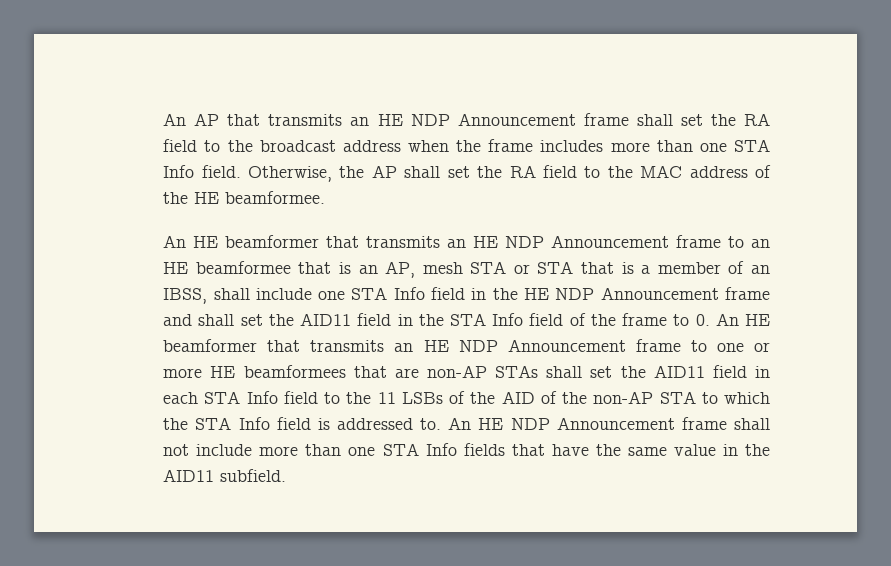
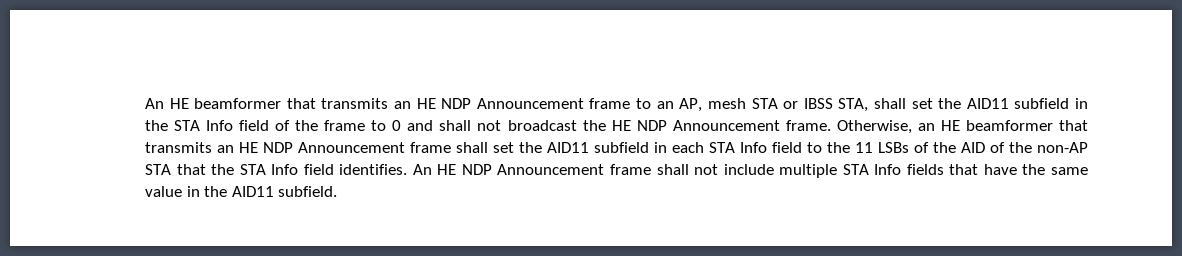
[163,113,770,126] [163,139,770,152] [163,165,771,182] [163,191,326,204] [163,235,187,248] An AP that transmits an HE NDP Announcement frame shall set the RA field to the broadcast address when the frame includes more than one STA Info field. Otherwise, the AP shall set the RA field to the MAC address of the HE beamformee. // An -> [144,98,164,109] An
[163,261,771,278] [163,287,770,304] [163,313,392,326] HE beamformee that is an AP, mesh STA or STA that is a member of an IBSS, shall include one STA Info field in the HE NDP Announcement frame and shall set the AID11 field -> [679,98,1070,112] AP, mesh STA or IBSS STA, shall set the AID11 subfield
[695,313,770,326] [163,339,770,352] [163,365,747,378] 0. An HE beamformer that transmits an HE NDP Announcement frame to one or more HE beamformees that are non-AP STAs shall set the AID11 field -> [392,120,1088,134] [144,142,649,153] 0 and shall not broadcast the HE NDP Announcement frame. Otherwise, an HE beamformer that transmits an HE NDP Announcement frame shall set the AID11 subfield
[701,392,770,404] [163,417,442,430] to which the STA Info field is addressed to. -> [176,164,408,175] that the STA Info field identifies.
[259,444,376,456] more than one -> [779,164,838,178] multiple

